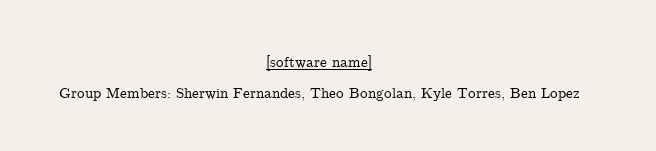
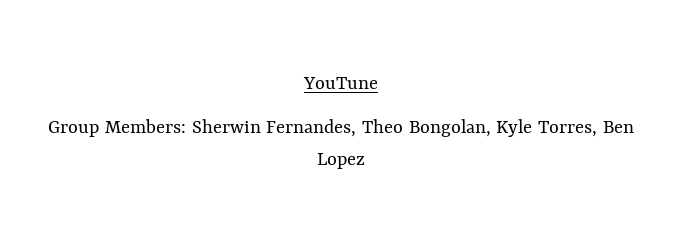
[266,55,372,71] [software name] -> [303,77,378,89] YouTune

